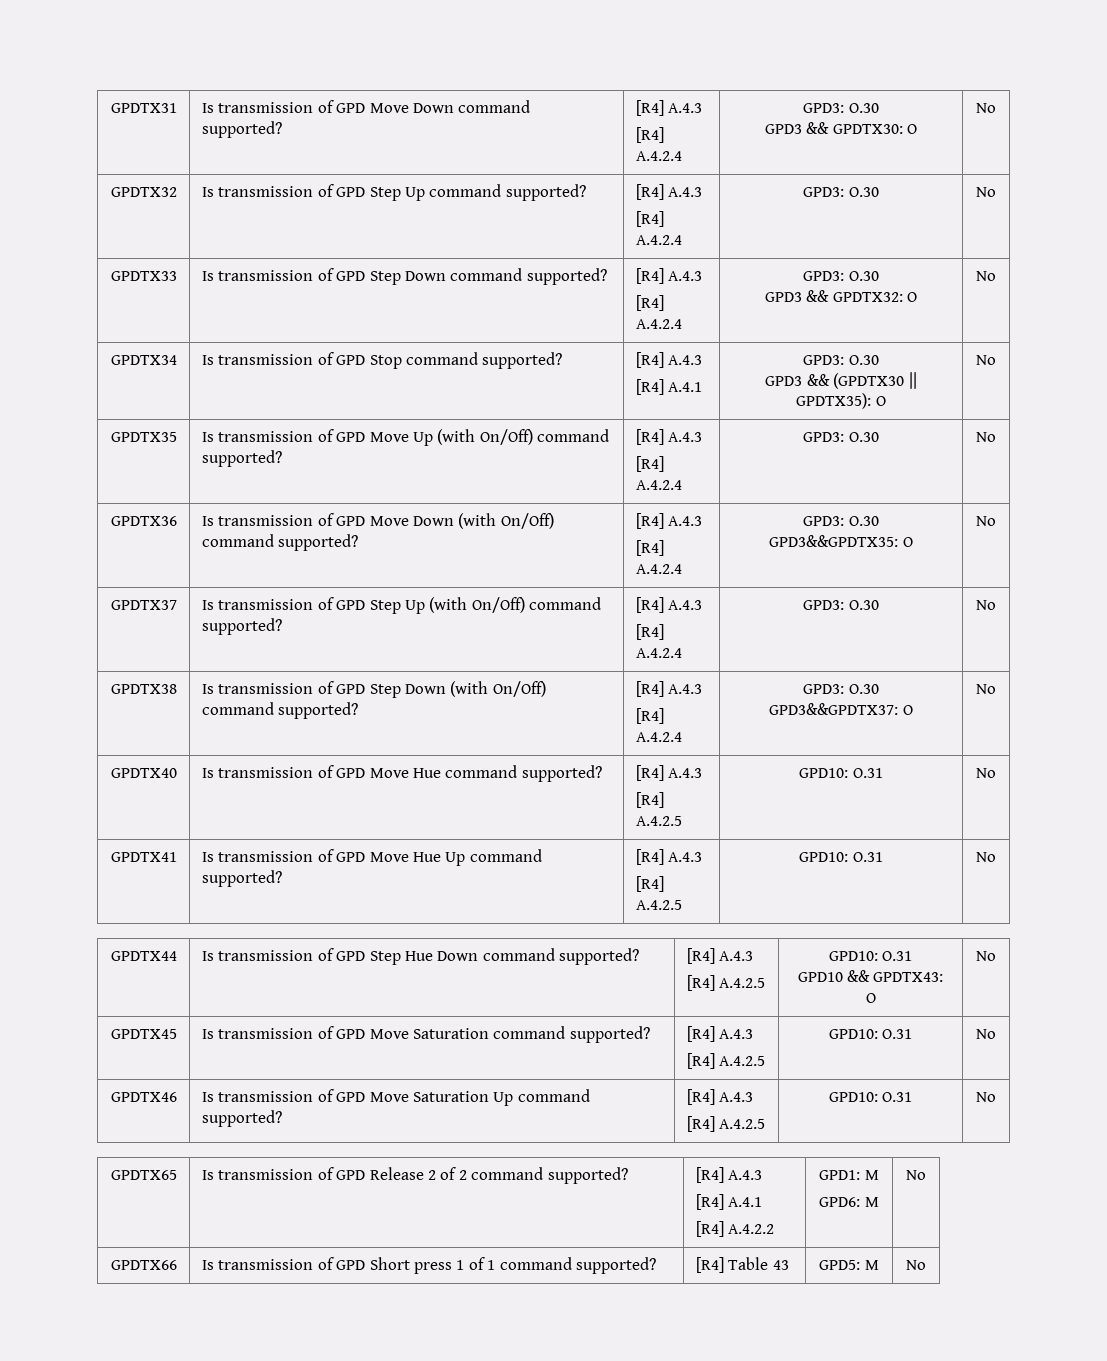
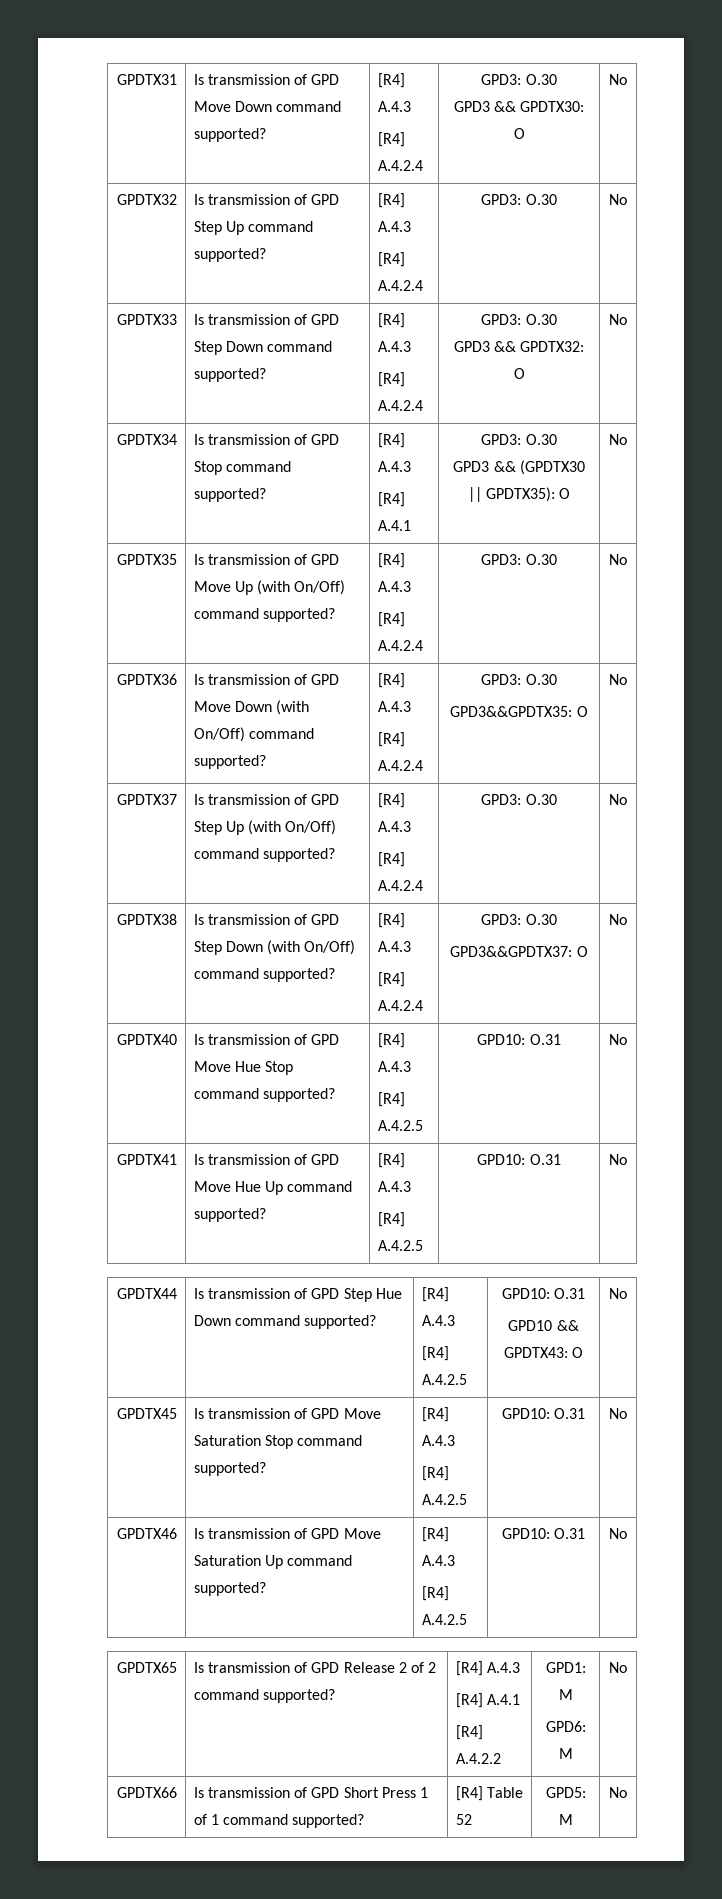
(441, 773) none -> [265,1061,294,1075] Stop
(489, 1033) none -> [265,1435,294,1449] Stop
[413,1262,452,1274] press -> [381,1787,416,1798] Press
[772,1260,789,1270] 43 -> [455,1814,472,1825] 52

